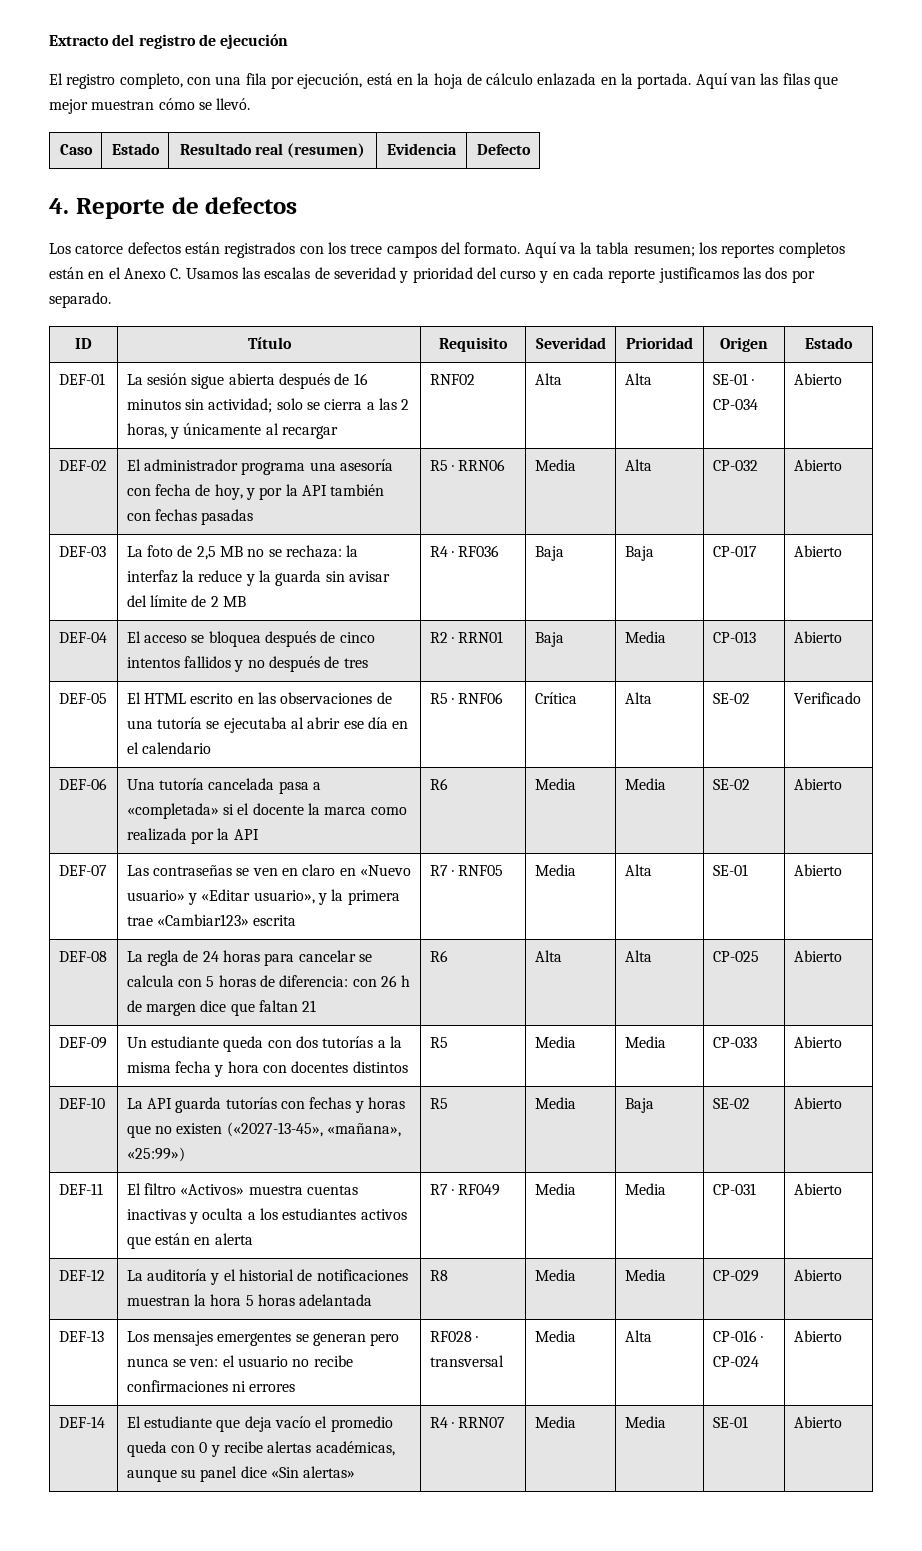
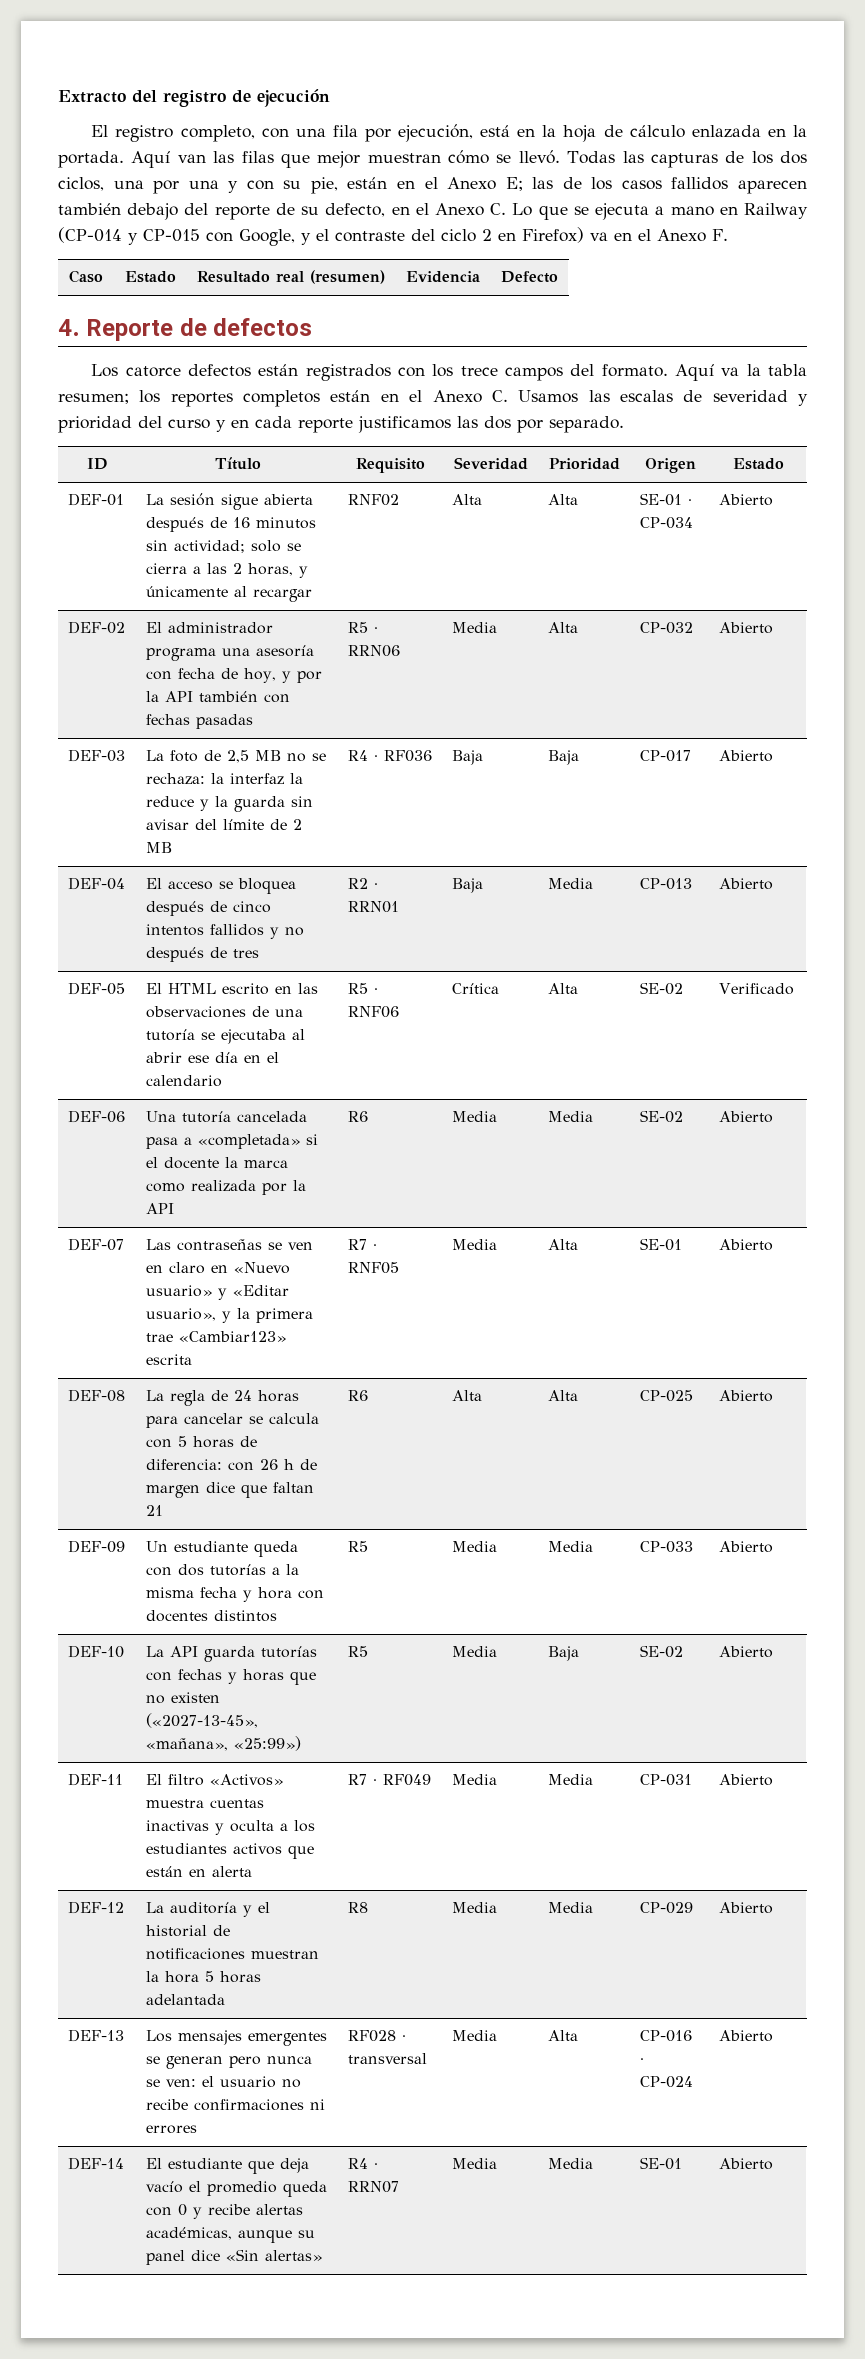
(251, 104) none -> [567,151,807,168] [58,177,807,194] [58,203,808,220] [58,227,728,246] Todas las capturas de los dos ciclos, una por una y con su pie, están en el Anexo E; las de los casos fallidos aparecen también debajo del reporte de su defecto, en el Anexo C. Lo que se ejecuta a mano en Railway (CP-014 y CP-015 con Google, y el contraste del ciclo 2 en Firefox) va en el Anexo F.

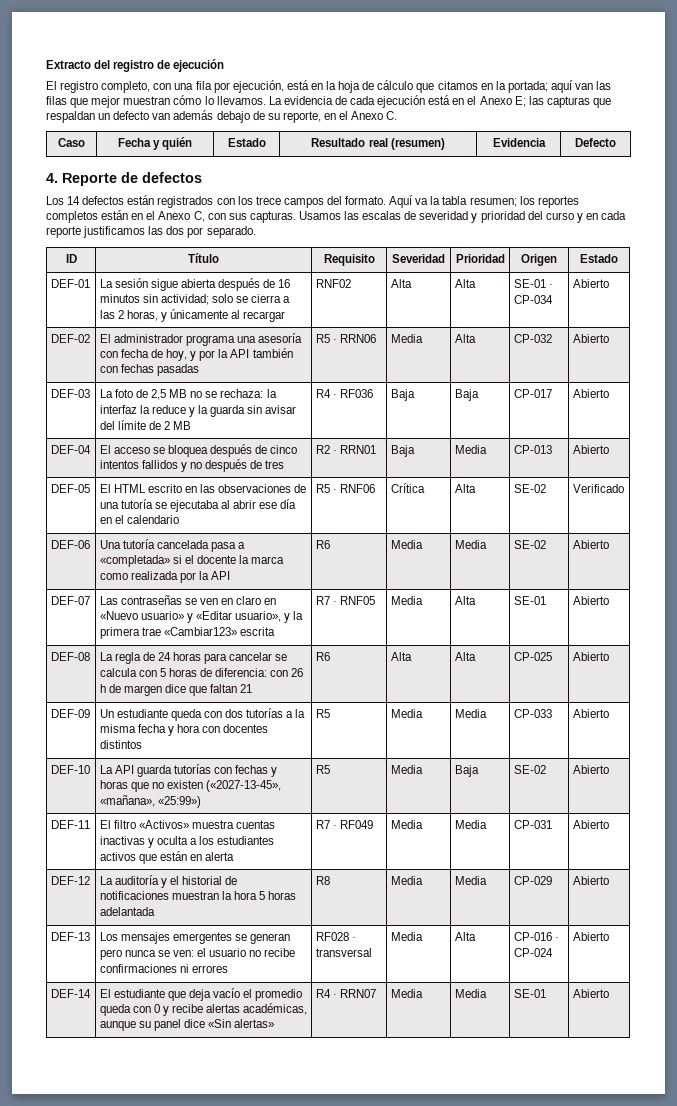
[691,125,808,138] [58,151,171,168] enlazada en la portada. Aquí -> [416,80,573,93] que citamos en la portada; aquí
[496,150,807,168] [58,177,388,194] se llevó. Todas las capturas de los dos ciclos, una por una y con su pie, están -> [204,95,451,108] lo llevamos. La evidencia de cada ejecución está
[562,177,807,194] [58,203,270,220] de los casos fallidos aparecen también debajo del reporte -> [546,96,611,108] [46,110,250,123] capturas que respaldan un defecto van además debajo
[325,203,808,220] [58,227,728,246] [69,270,103,283] defecto, en el Anexo C. Lo que se ejecuta a mano en Railway (CP-014 y CP-015 con Google, y el contraste del ciclo 2 en Firefox) va en el Anexo F. // Caso -> [282,111,398,123] [58,138,85,147] [117,137,193,150] reporte, en el Anexo C. // Caso | Fecha y quién
[125,366,181,377] catorce -> [67,196,81,205] 14
[491,390,508,402] C. -> [193,211,296,223] C, con sus capturas.

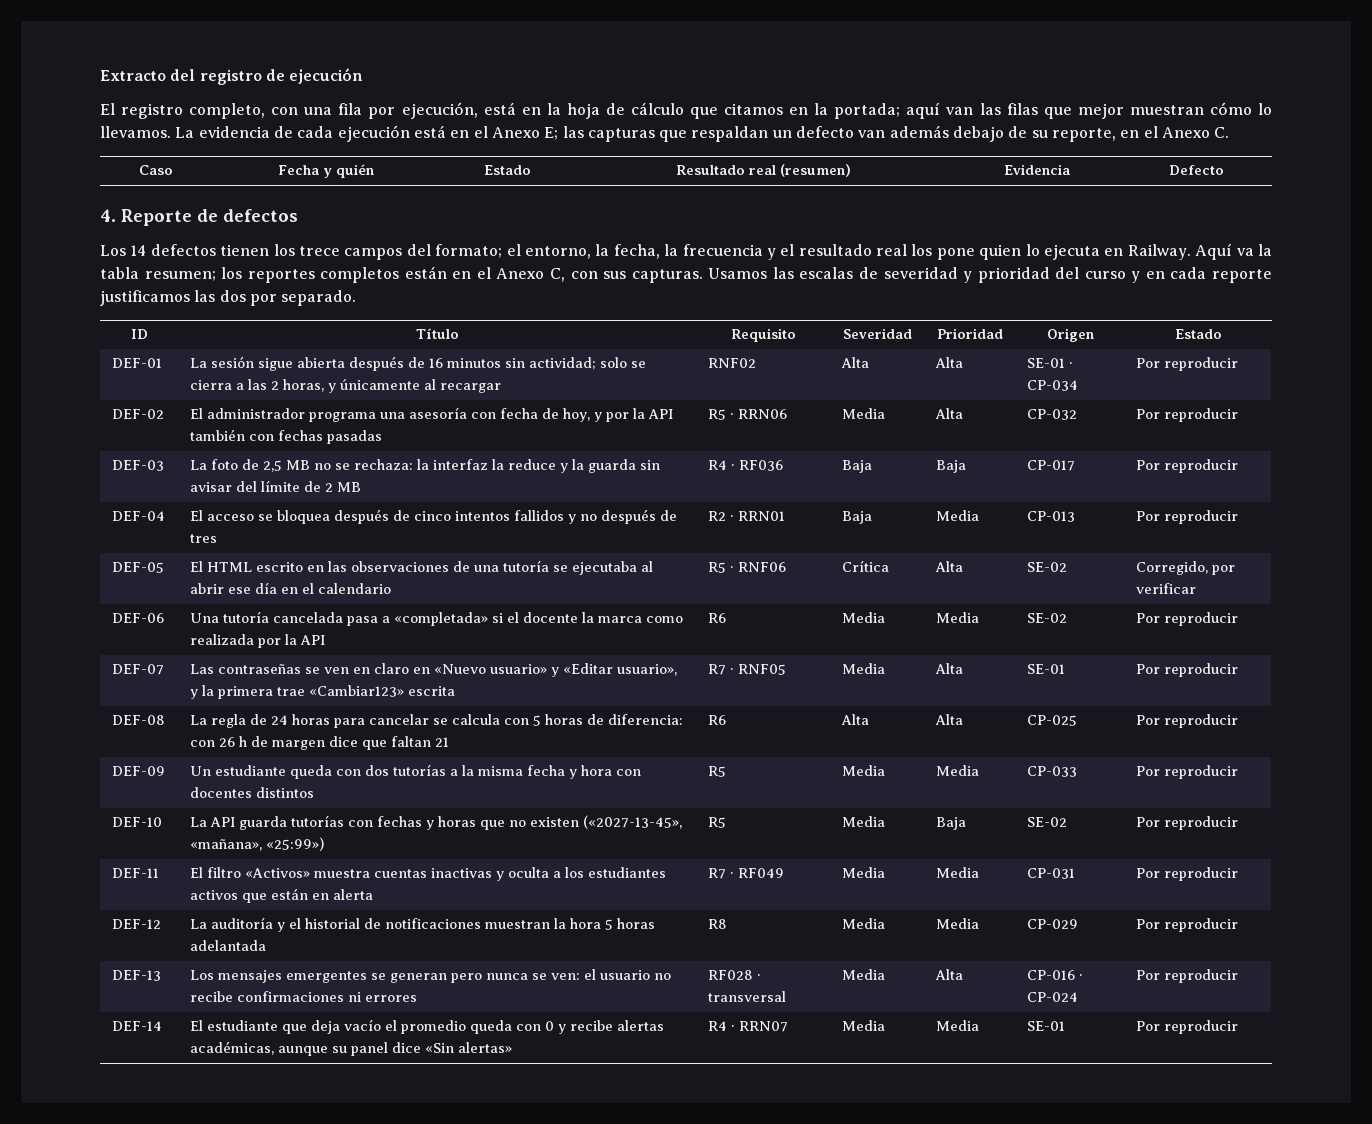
[127,195,235,208] están registrados con -> [220,244,270,256] tienen
[345,196,387,205] formato. -> [435,244,1191,260] formato; el entorno, la fecha, la frecuencia y el resultado real los pone quien lo ejecuta en Railway.
[572,279,609,288] Abierto -> [1136,357,1239,371] Por reproducir
[572,334,609,343] Abierto -> [1136,408,1239,422] Por reproducir
[572,389,609,398] Abierto -> [1136,459,1239,473] Por reproducir
[572,445,609,454] Abierto -> [1136,510,1239,524] Por reproducir
[572,484,624,493] Verificado -> [1136,561,1236,575] [1136,583,1197,594] Corregido, por verificar
[572,540,609,549] Abierto -> [1136,612,1239,626] Por reproducir
[572,596,609,605] Abierto -> [1136,663,1239,677] Por reproducir
[572,652,609,661] Abierto -> [1136,714,1239,728] Por reproducir
[572,709,609,718] Abierto -> [1136,765,1239,779] Por reproducir
[572,765,609,774] Abierto -> [1136,816,1239,830] Por reproducir
[572,820,609,829] Abierto -> [1136,867,1239,881] Por reproducir
[572,876,609,885] Abierto -> [1136,918,1239,932] Por reproducir
[572,932,609,941] Abierto -> [1136,969,1239,983] Por reproducir
[572,989,609,998] Abierto -> [1136,1020,1239,1034] Por reproducir

